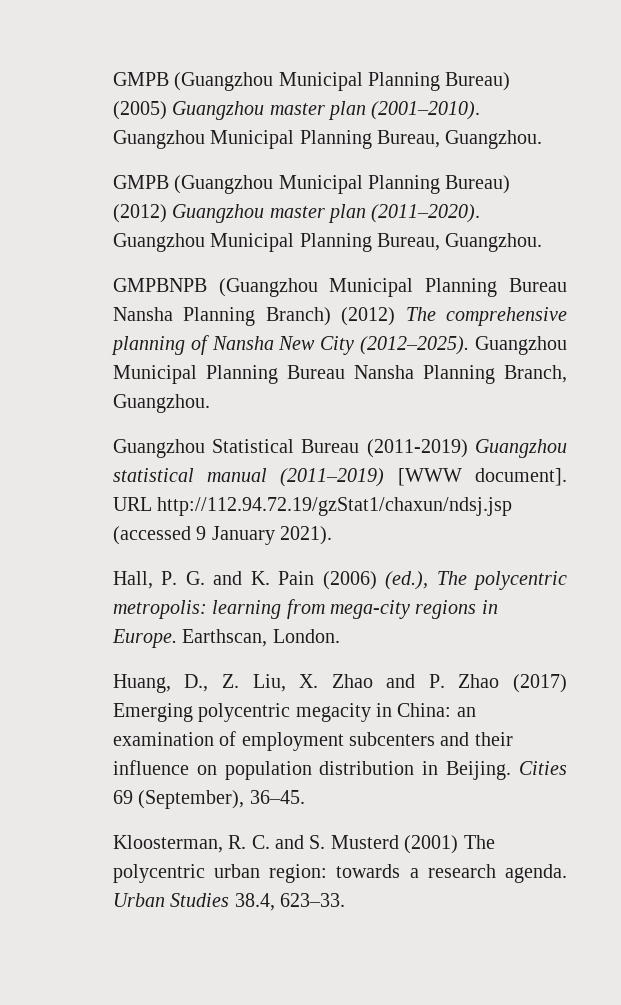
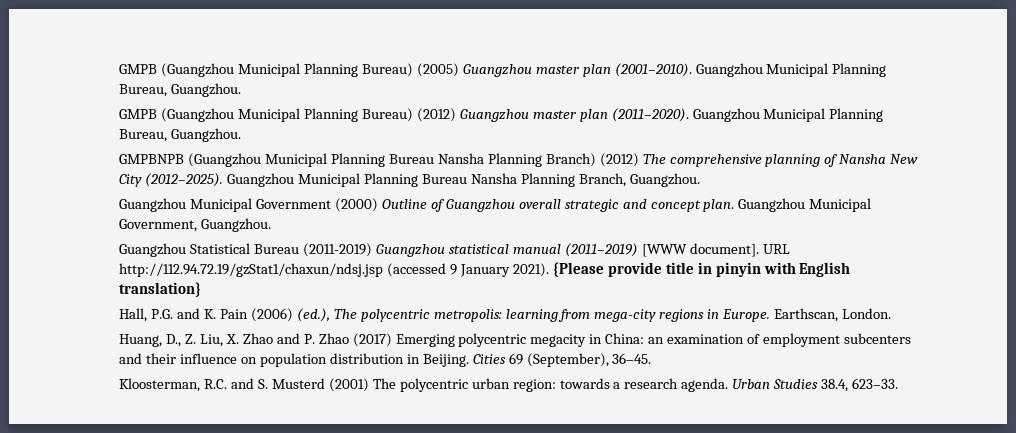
(210, 403) none -> [119,198,872,212] [119,218,272,232] // Guangzhou Municipal Government (2000) Outline of Guangzhou overall strategic and concept plan. Guangzhou Municipal Government, Guangzhou.
(333, 535) none -> [552,262,851,277] [119,282,202,297] {Please provide title in pinyin with English translation}
[161,571,205,585] P. G. -> [151,309,174,319] P.G.
[228,835,270,849] R. C. -> [204,379,228,389] R.C.

